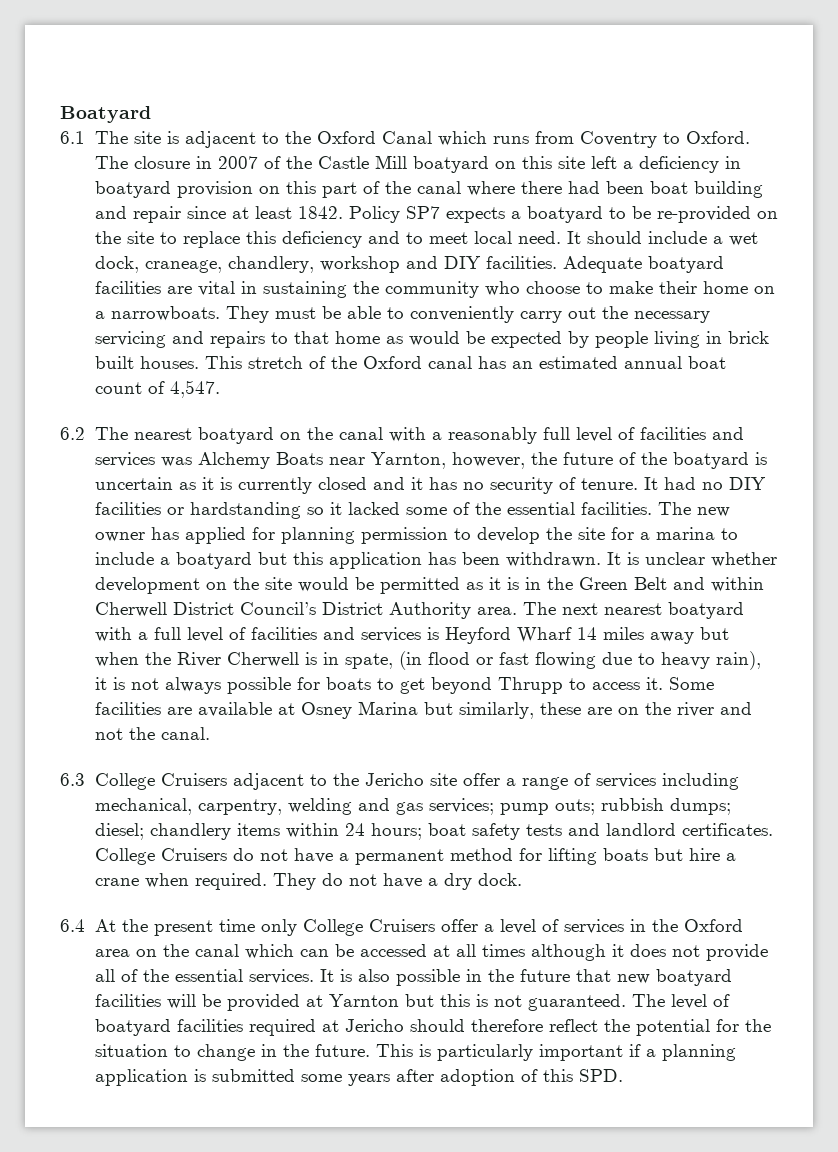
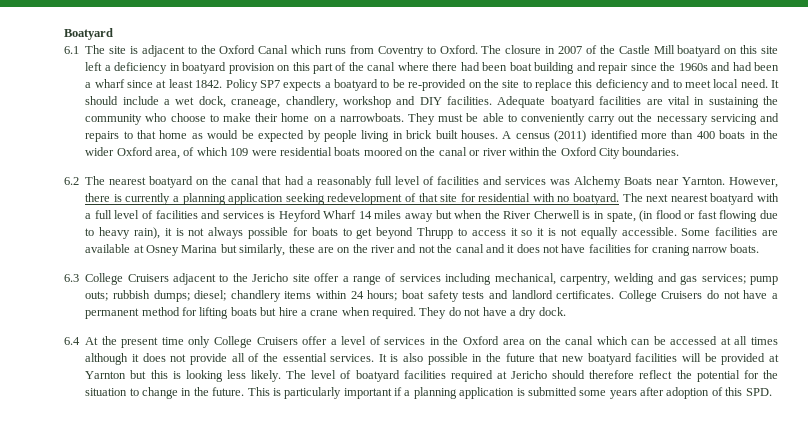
(226, 212) none -> [660,62,780,71] [85,79,153,88] the 1960s and had been a wharf since
[204,356,726,369] [94,380,220,398] This stretch of the Oxford canal has an estimated annual boat count of 4,547. -> [502,130,778,142] [85,147,680,159] A census (2011) identified more than 400 boats in the wider Oxford area, of which 109 were residential boats moored on the canal or river within the Oxford City boundaries.
[388,427,426,442] with -> [262,176,304,185] that had
[370,452,767,469] [94,477,766,494] [94,502,730,519] [94,527,738,544] [94,552,777,569] [94,577,764,594] [94,602,517,619] Yarnton, however, the future of the boatyard is uncertain as it is currently closed and it has no security of tenure. It had no DIY facilities or hardstanding so it lacked some of the essential facilities. The new owner has applied for planning permission to develop the site for a marina to include a boatyard but this application has been withdrawn. It is unclear whether development on the site would be permitted as it is in the Green Belt and within Cherwell District Council’s District Authority area. -> [681,177,778,188] [85,193,620,205] Yarnton. However, there is currently a planning application seeking redevelopment of that site for residential with no boatyard.
[645,677,663,690] it. -> [510,227,677,239] it so it is not equally accessible.
[160,727,210,740] canal. -> [455,244,760,256] canal and it does not have facilities for craning narrow boats.
[493,994,626,1011] not guaranteed. -> [185,370,282,382] looking less likely.

